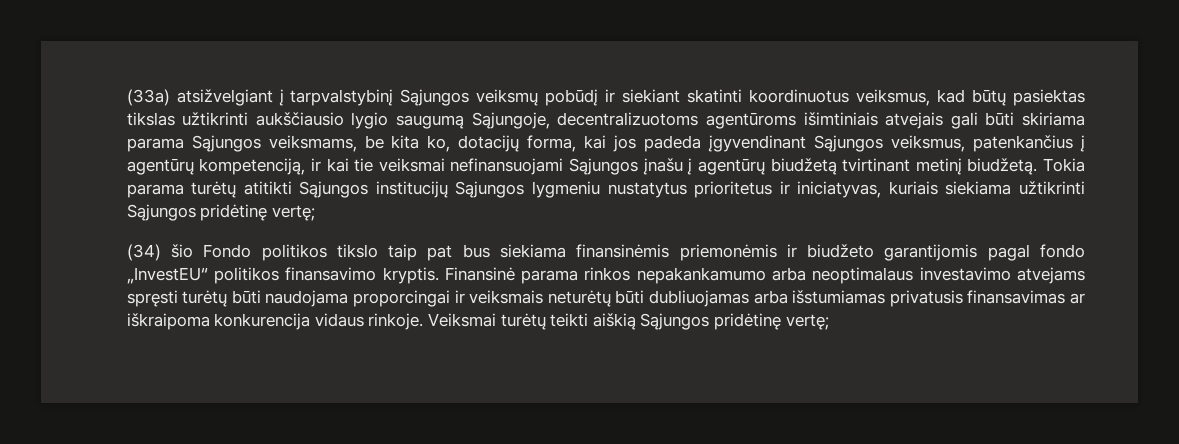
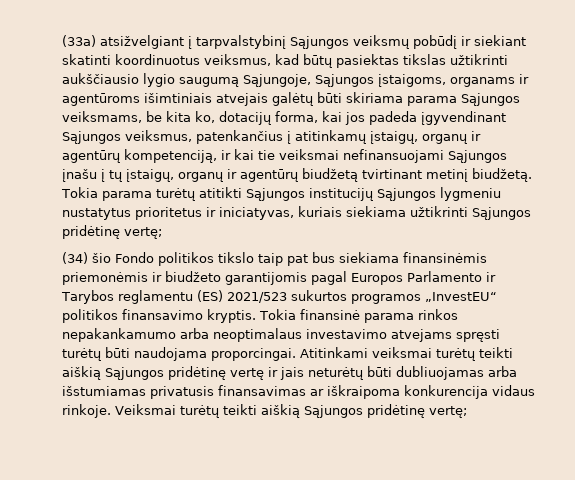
[557,112,699,126] decentralizuotoms -> [314,74,529,87] Sąjungos įstaigoms, organams ir
[950,112,978,129] gali -> [271,92,313,106] galėtų
(1085, 143) none -> [294,130,481,144] atitinkamų įstaigų, organų ir
(693, 166) none -> [108,169,237,182] tų įstaigų, organų ir
[1040,244,1085,258] fondo -> [350,271,496,285] [60,290,421,304] Europos Parlamento ir Tarybos reglamentu (ES) 2021/523 sukurtos programos
[444,267,515,281] Finansinė -> [258,309,360,320] Tokia finansinė
[353,290,544,307] proporcingai ir veiksmais -> [210,347,513,361] [61,366,304,380] proporcingai. Atitinkami veiksmai turėtų teikti aiškią Sąjungos pridėtinę vertę ir jais

